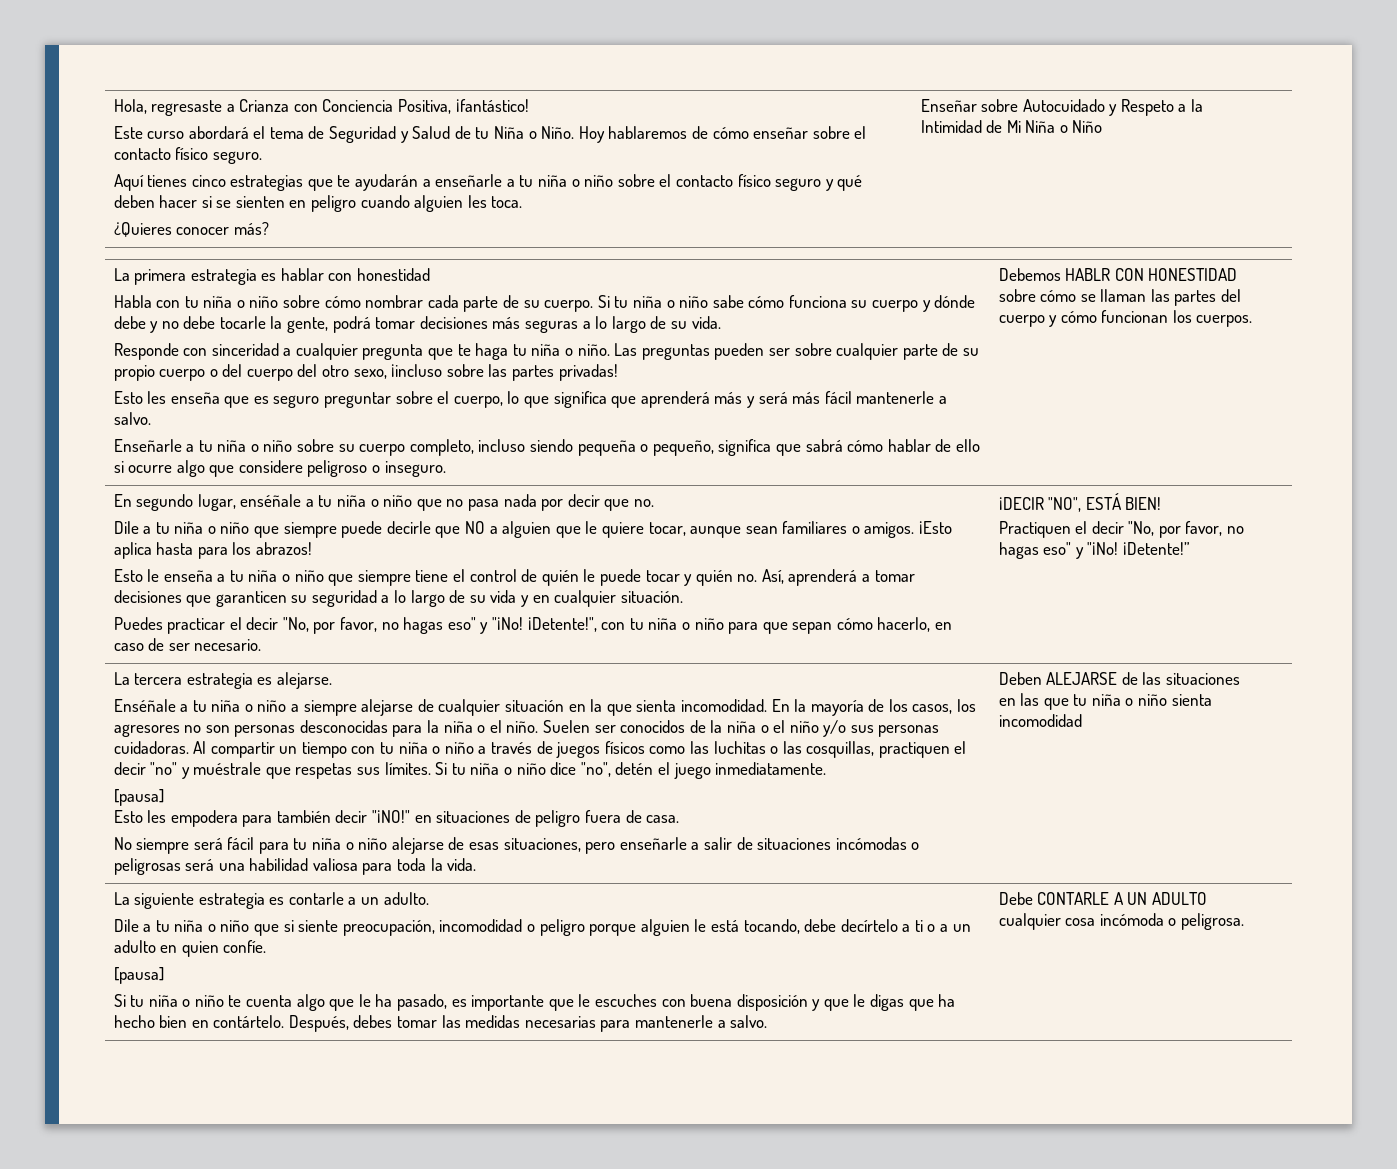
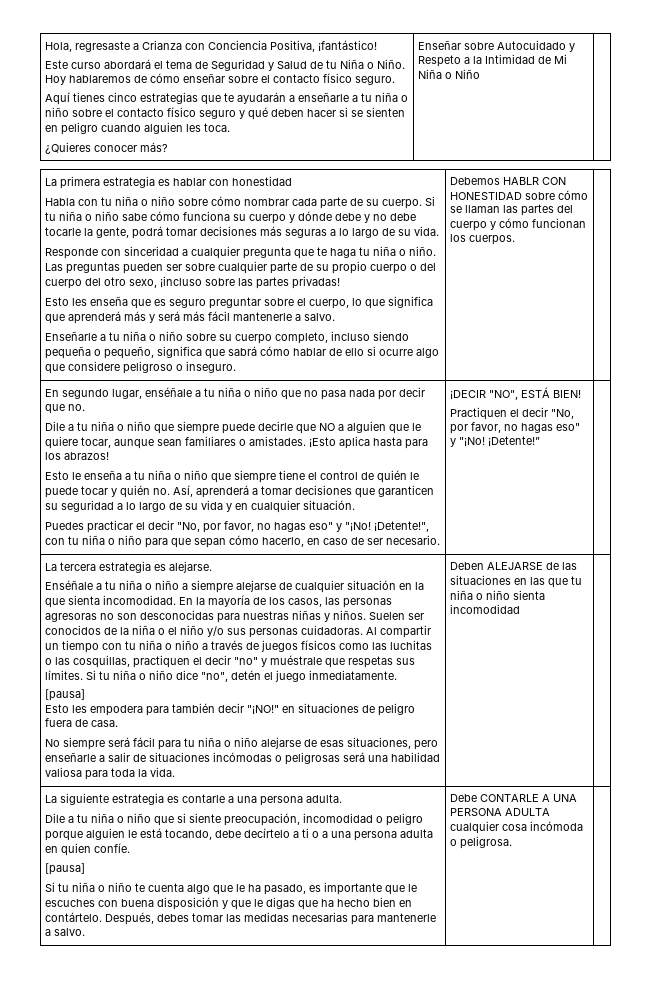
[864,522,915,538] amigos. -> [249,436,307,446] amistades.
[957,699,977,712] [113,724,180,737] los agresores -> [325,597,393,608] [45,613,98,622] las personas agresoras
[234,725,296,737] personas -> (138, 616) none
[427,720,539,733] la niña o el niño. -> [243,610,367,622] nuestras niñas y niños.
[361,892,429,905] un adulto. -> [237,794,343,806] una persona adulta.
[952,924,971,932] [113,940,156,953] un adulto -> [331,829,434,841] una persona adulta
[1127,892,1207,905] UN ADULTO -> [553,794,578,802] [450,808,551,816] UNA PERSONA ADULTA

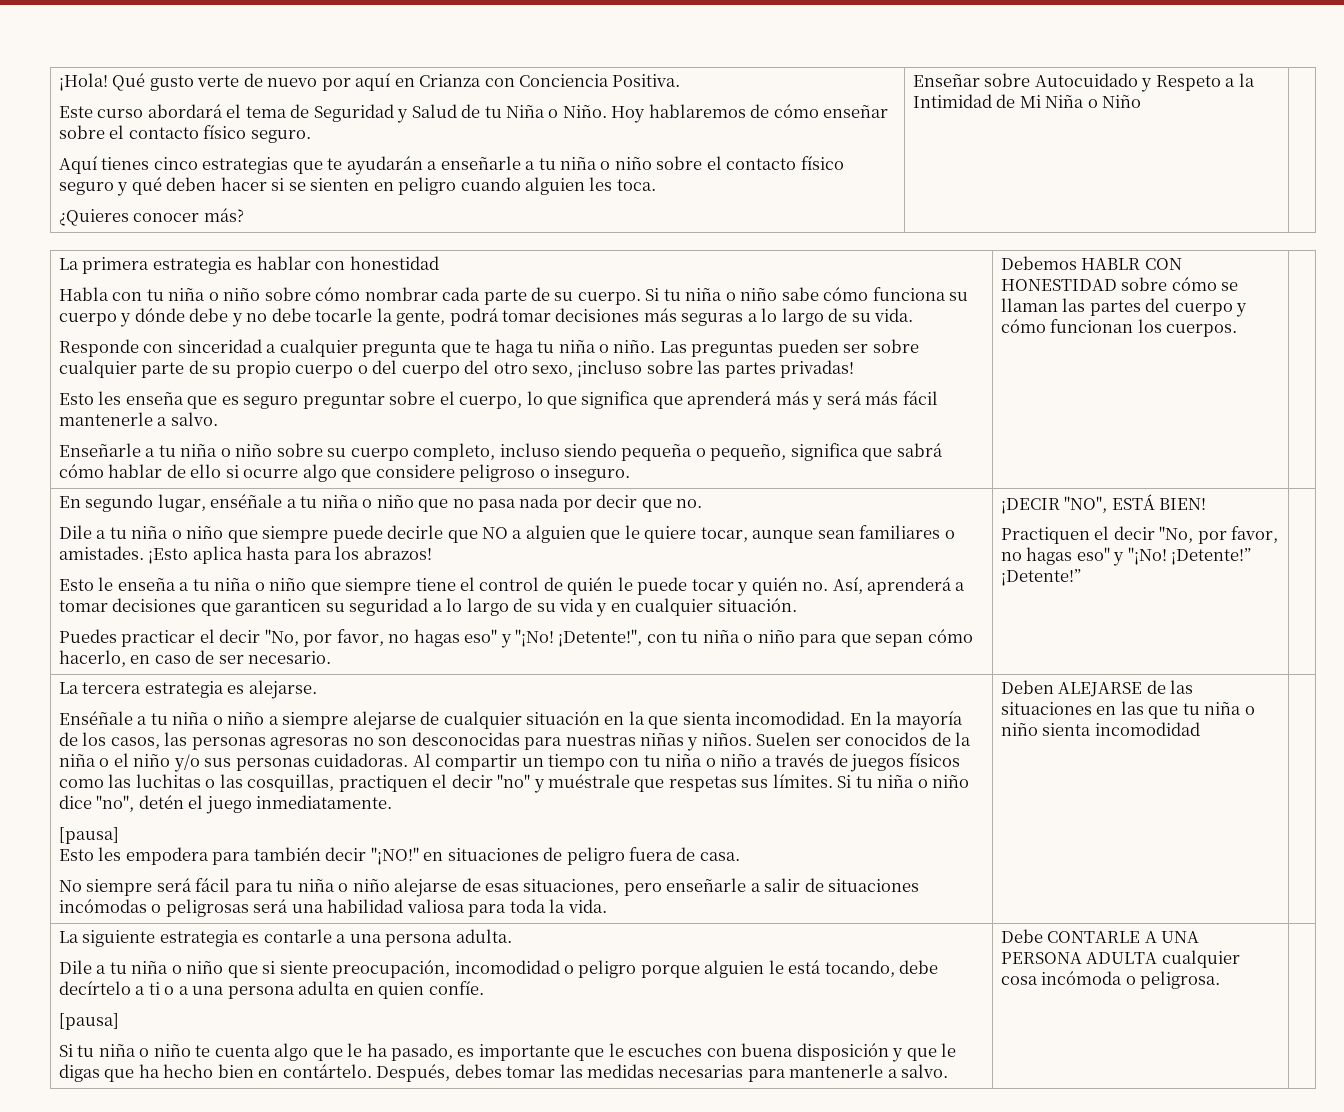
[45,41,140,52] Hola, regresaste a -> [58,73,415,91] ¡Hola! Qué gusto verte de nuevo por aquí en
[270,40,378,52] Positiva, ¡fantástico! -> [612,74,681,87] Positiva.
(541, 441) none -> [1000,569,1081,586] ¡Detente!”

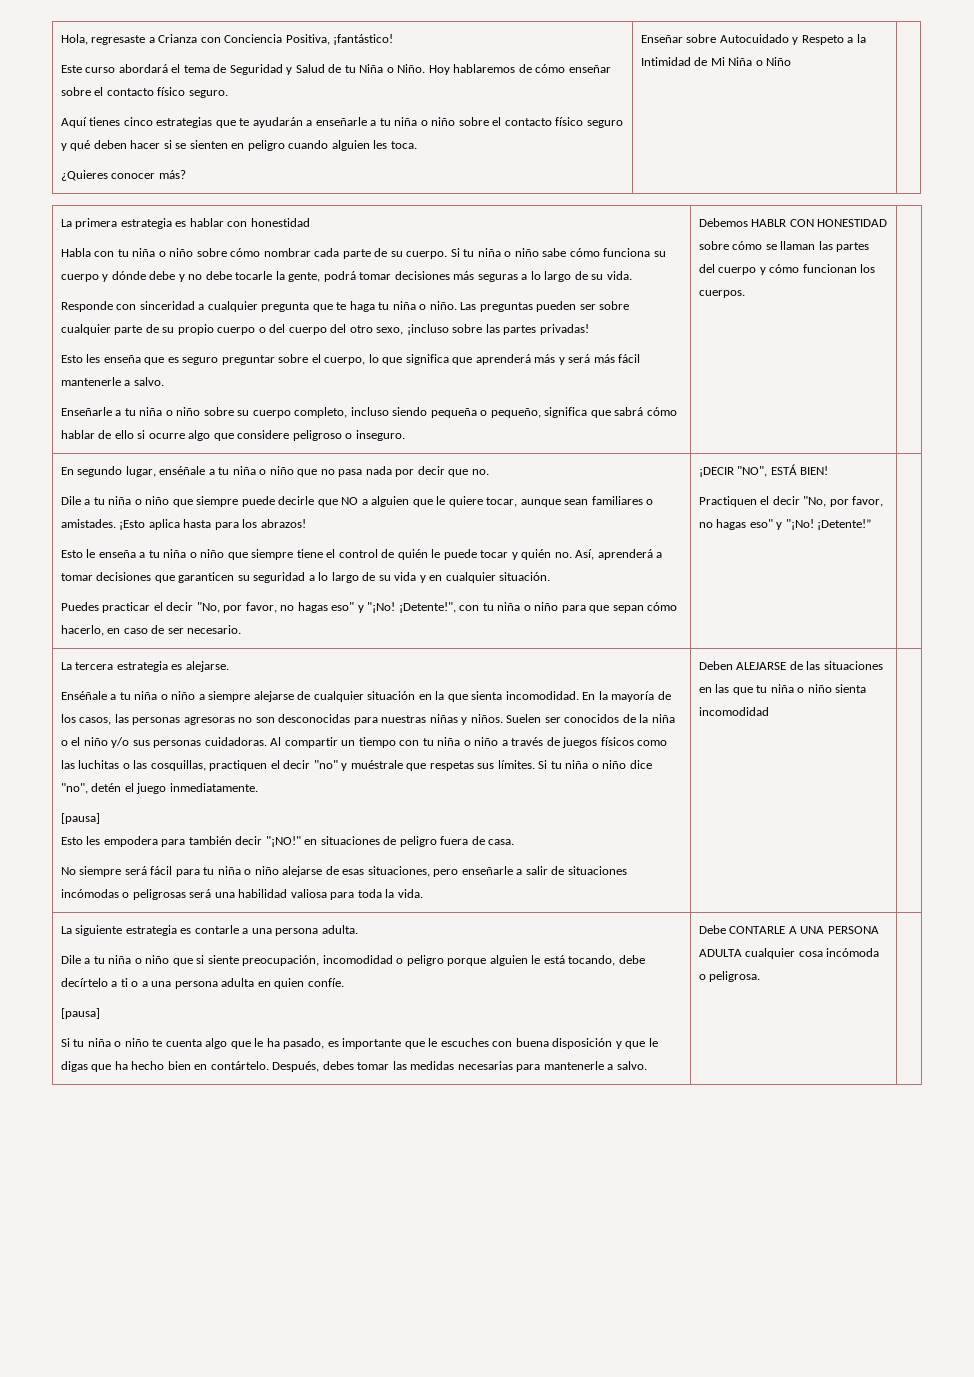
[58,73,415,91] ¡Hola! Qué gusto verte de nuevo por aquí en -> [60,34,155,45] Hola, regresaste a
[612,74,681,87] Positiva. -> [285,34,394,45] Positiva, ¡fantástico!
[1000,569,1081,586] ¡Detente!” -> (872, 524) none

